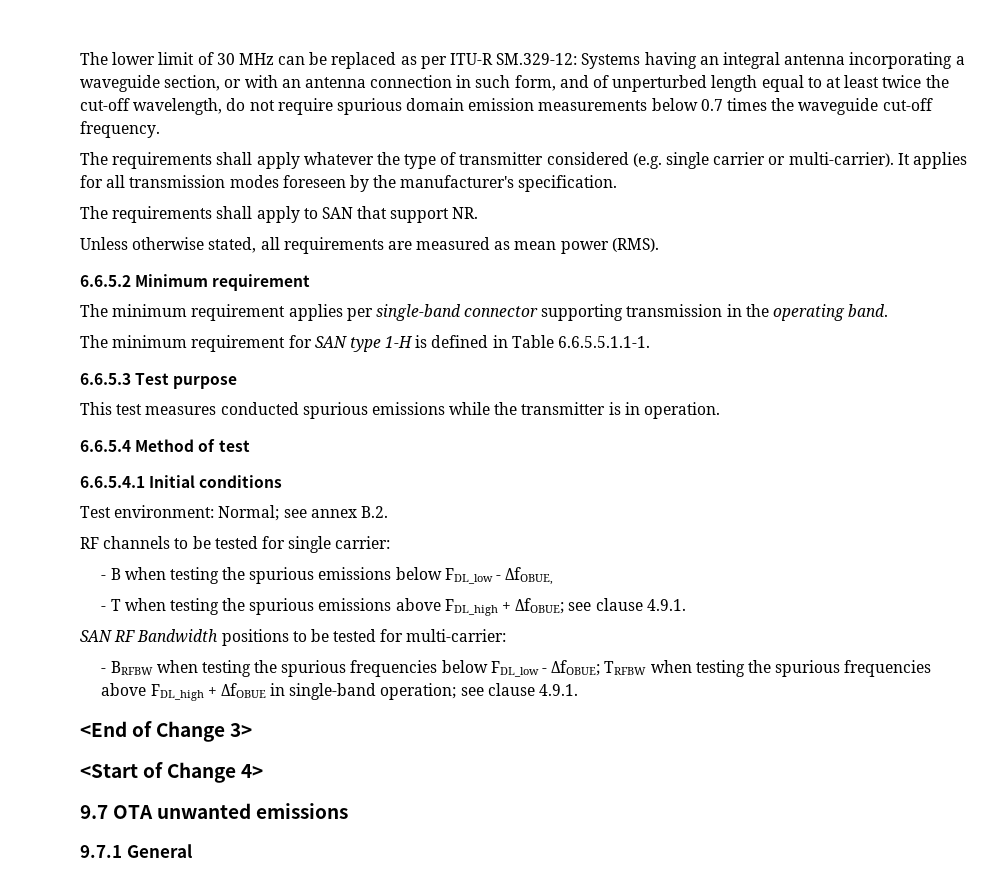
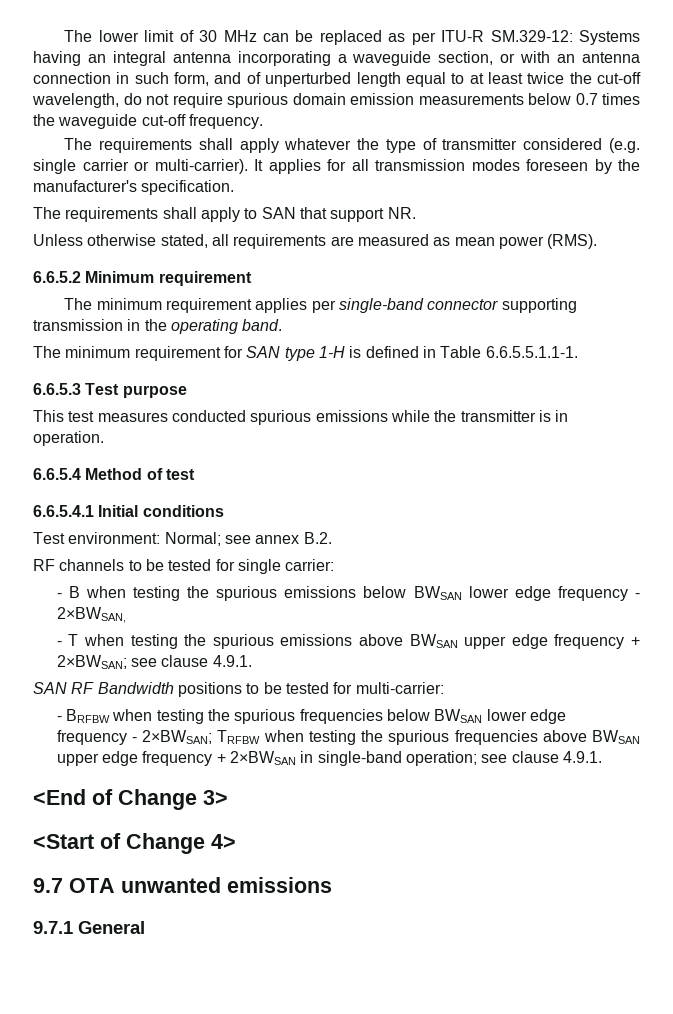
[444,567,554,585] FDL_low - ΔfOBUE, -> [413,586,640,601] [56,607,126,623] BWSAN lower edge frequency - 2×BWSAN,
[444,598,565,616] FDL_high + ΔfOBUE; -> [409,634,640,649] [56,655,127,669] BWSAN upper edge frequency + 2×BWSAN;
[490,660,601,677] FDL_low - ΔfOBUE; -> [434,709,566,724] [56,730,213,745] BWSAN lower edge frequency - 2×BWSAN;
[150,683,266,701] FDL_high + ΔfOBUE -> [592,730,641,744] [56,751,297,766] BWSAN upper edge frequency + 2×BWSAN

